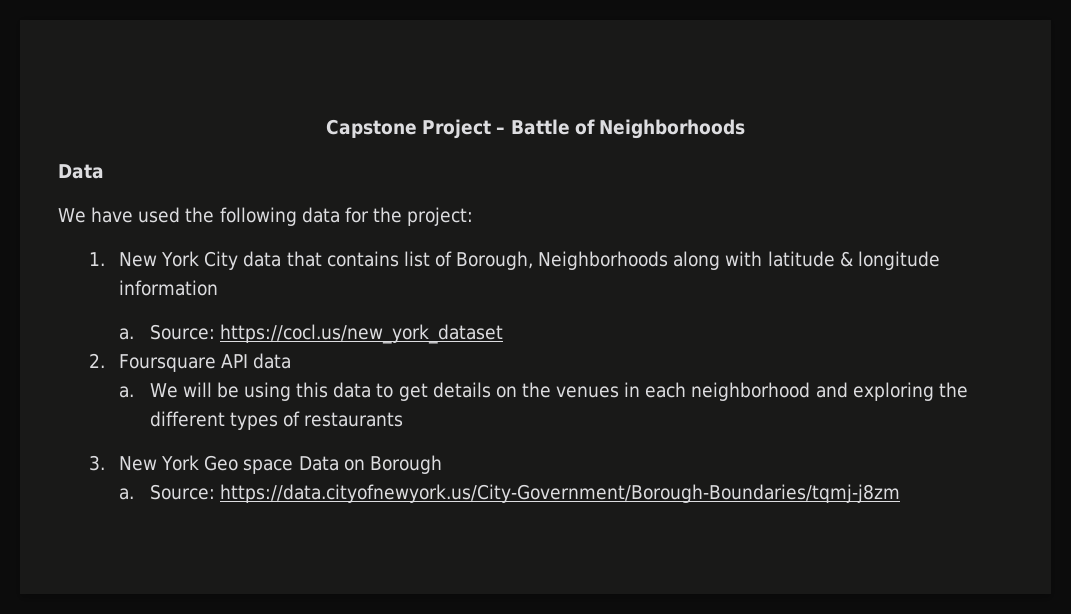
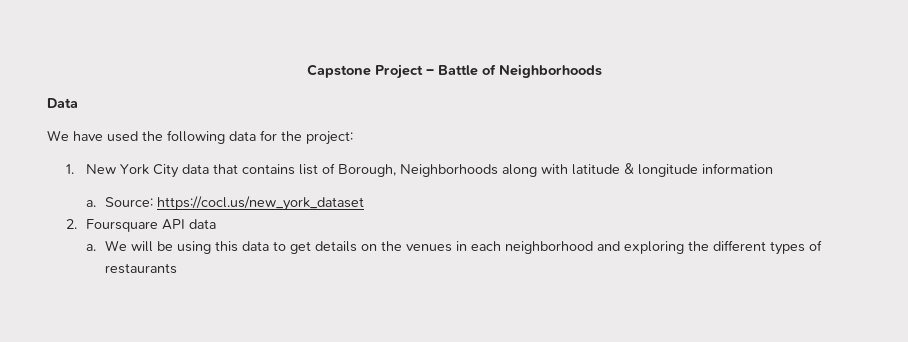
[88,455,442,474] [119,484,900,503] // 3. New York Geo space Data on Borough // a. Source: https://data.cityofnewyork.us/City-Government/Borough-Boundaries/tqmj-j8zm -> (178, 268) none

